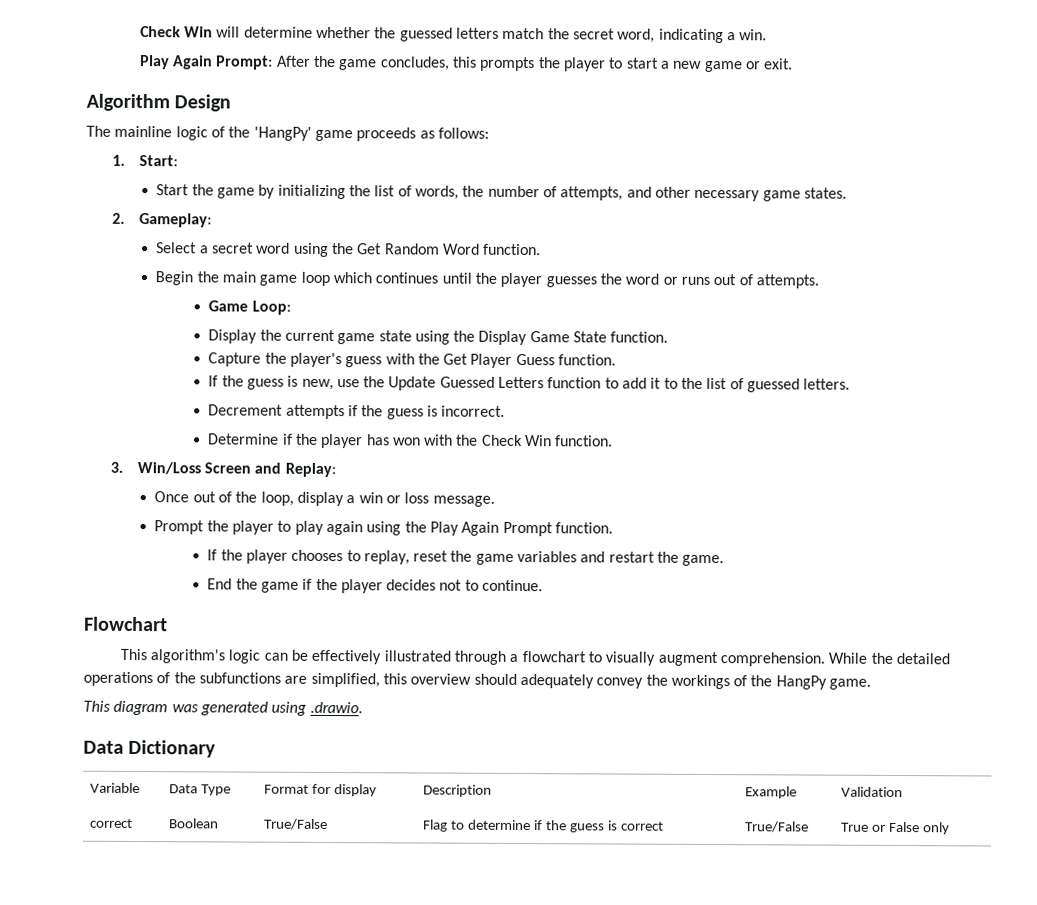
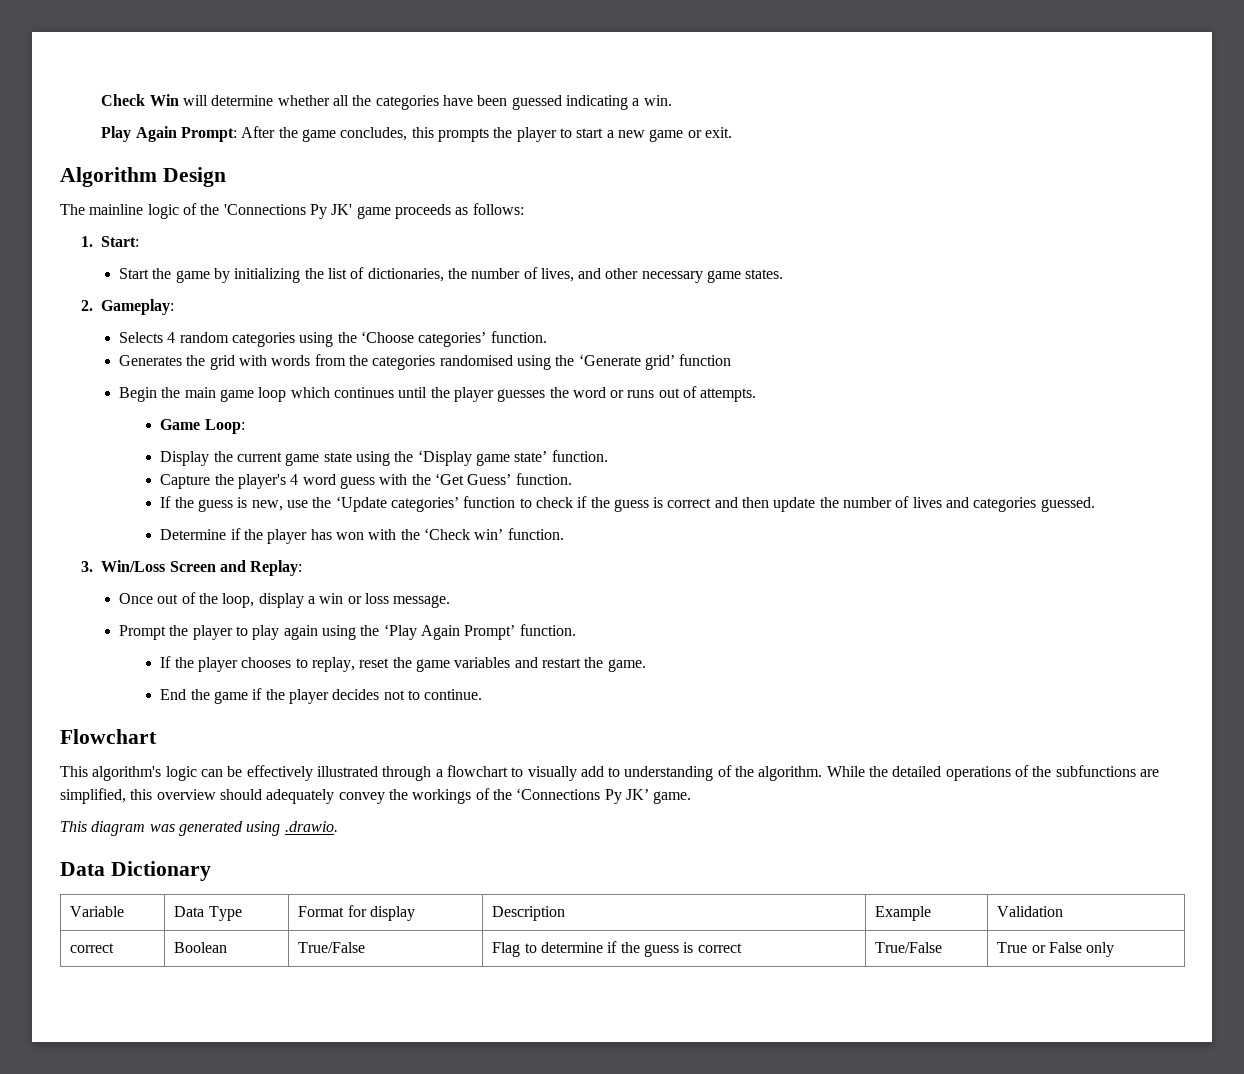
[374,27,656,43] the guessed letters match the secret word, -> [332,95,562,110] all the categories have been guessed
[253,126,312,141] 'HangPy' -> [223,204,353,219] 'Connections Py JK'
[414,185,624,201] words, the number of attempts, -> [367,267,574,282] dictionaries, the number of lives,
[156,242,542,257] Select a secret word using the Get Random Word function. -> [118,331,547,347] [118,354,732,370] Selects 4 random categories using the ‘Choose categories’ function. // Generates the grid with words from the categories randomised using the ‘Generate grid’ function
[478,330,608,346] Display Game State -> [417,450,548,466] ‘Display game state’
(342, 360) none -> [290,474,336,485] 4 word
[443,353,555,368] Get Player Guess -> [434,473,512,485] ‘Get Guess’
[388,376,851,393] [208,404,506,420] Update Guessed Letters function to add it to the list of guessed letters. // Decrement attempts if the guess is incorrect. -> [335,496,1095,512] ‘Update categories’ function to check if the guess is correct and then update the number of lives and categories guessed.
[481,434,553,447] Check Win -> [423,528,504,540] ‘Check win’
[429,521,553,537] Play Again Prompt -> [383,624,516,640] ‘Play Again Prompt’
[657,651,825,667] augment comprehension. -> [580,765,823,781] add to understanding of the algorithm.
[775,675,827,690] HangPy -> [516,788,649,804] ‘Connections Py JK’

